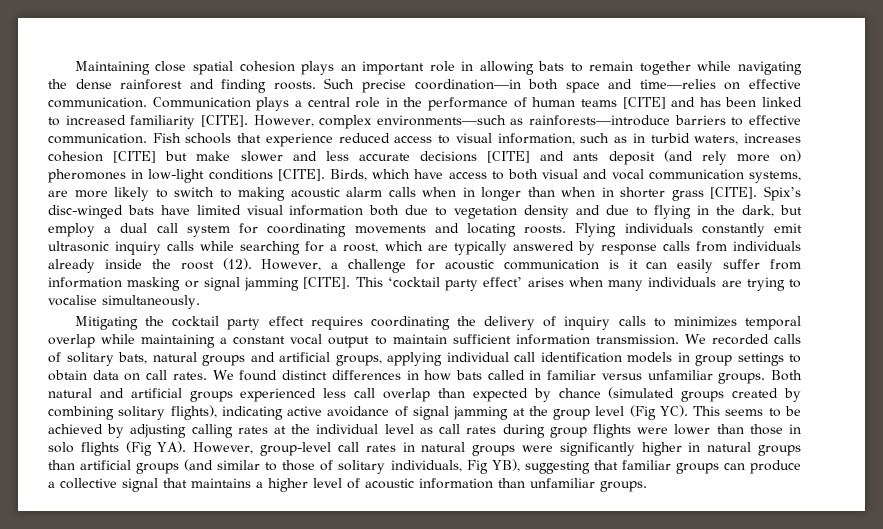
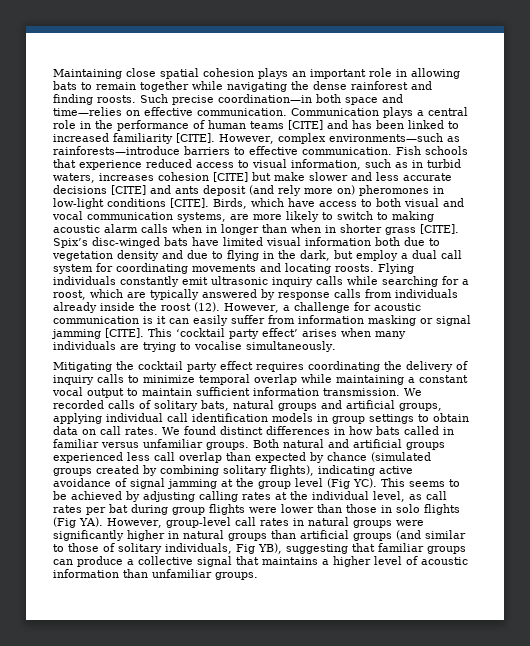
[673,316,737,327] minimizes -> [143,375,195,383] minimize
[384,424,414,434] level -> [373,491,405,502] level,
(497, 430) none -> [86,504,128,515] per bat

